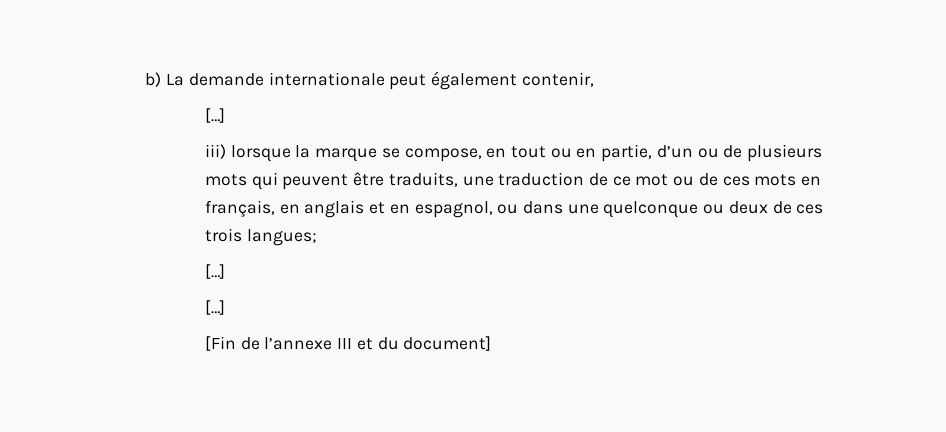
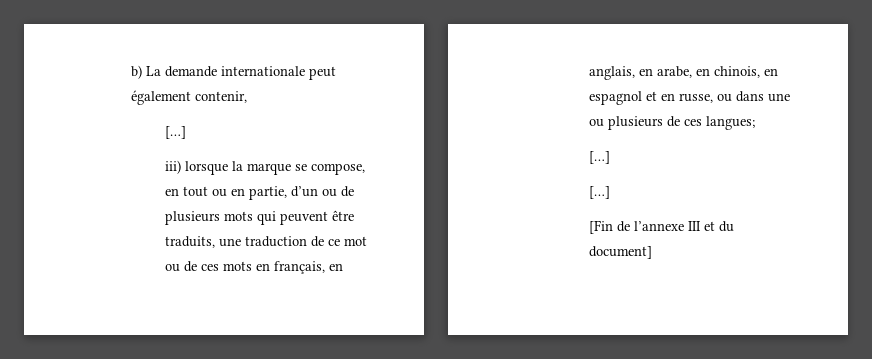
[304,200,365,218] anglais -> [588,66,778,80] [588,91,642,105] anglais, en arabe, en chinois, en espagnol
[414,201,493,218] espagnol, -> [678,93,713,103] russe,
[603,201,824,218] [204,228,242,242] quelconque ou deux de ces trois -> [588,116,702,130] ou plusieurs de ces

